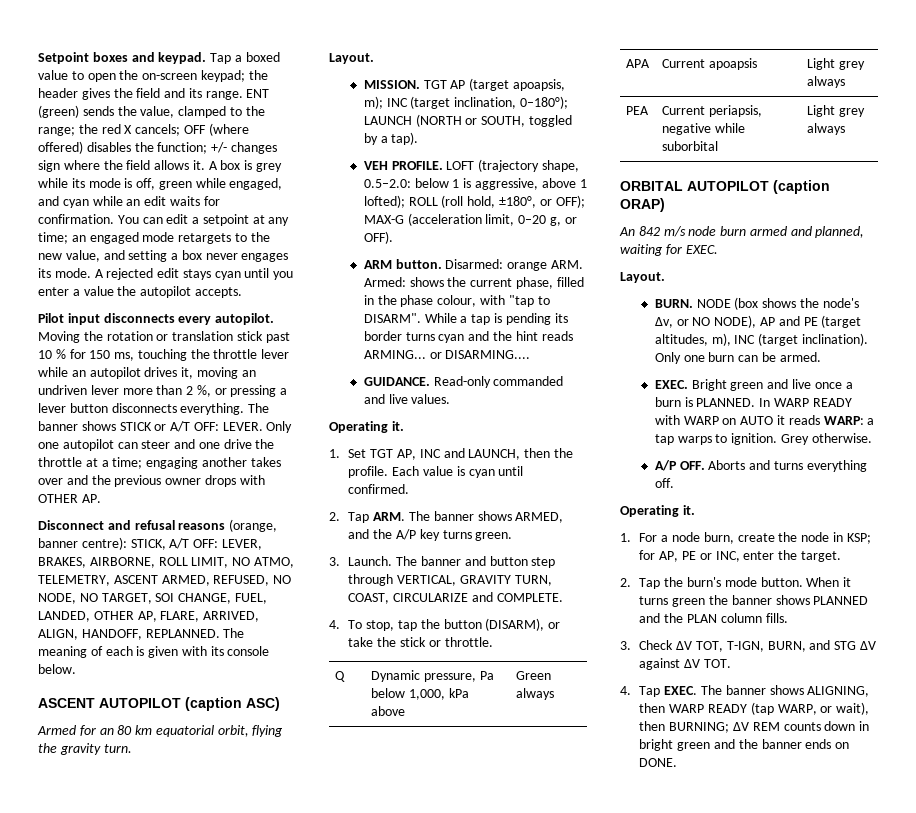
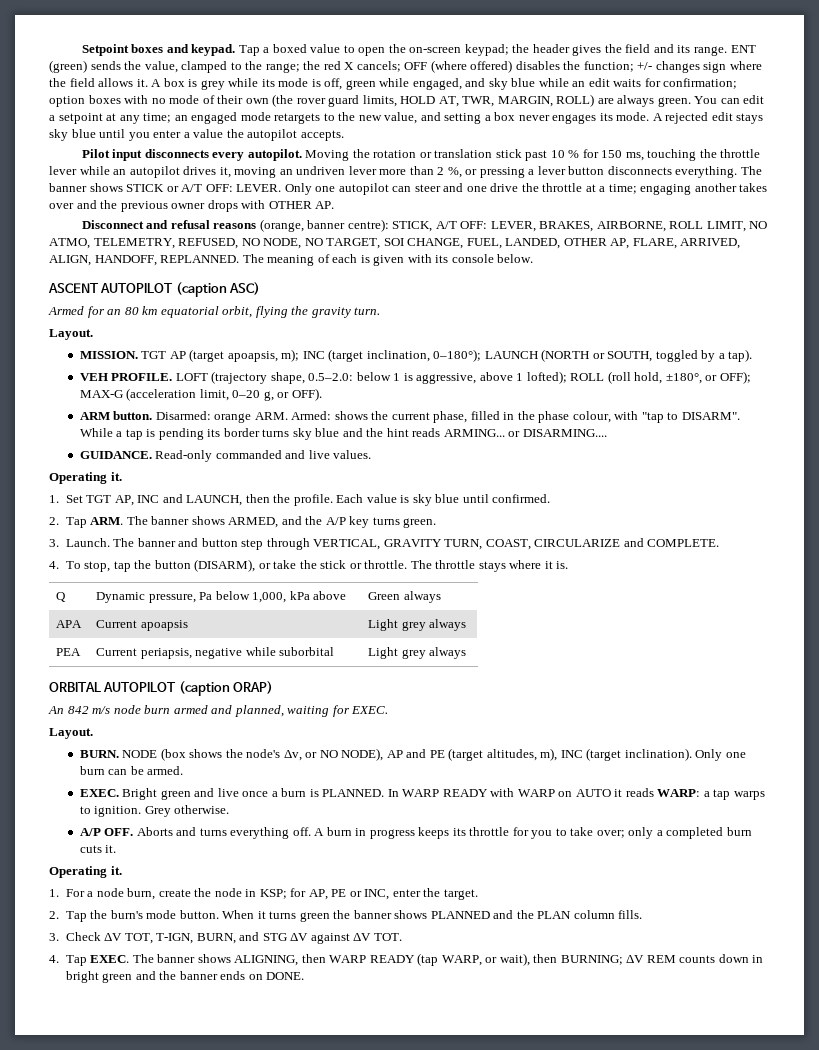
[62,199,89,208] cyan -> [488,78,536,90] sky blue
[38,214,114,224] confirmation. -> [663,78,738,89] [49,94,691,107] confirmation; option boxes with no mode of their own (the rover guard limits, HOLD AT, TWR, MARGIN, ROLL) are always green.
[214,271,241,280] cyan -> [49,129,96,141] sky blue
[113,575,210,586] ASCENT ARMED, -> (175, 243) none
[438,334,465,343] cyan -> [292,428,340,440] sky blue
[468,469,495,478] cyan -> [412,494,460,506] sky blue
(493, 642) none -> [410,560,569,572] The throttle stays where it is.
(674, 483) none -> [314,827,752,839] [79,845,117,853] A burn in progress keeps its throttle for you to take over; only a completed burn cuts it.

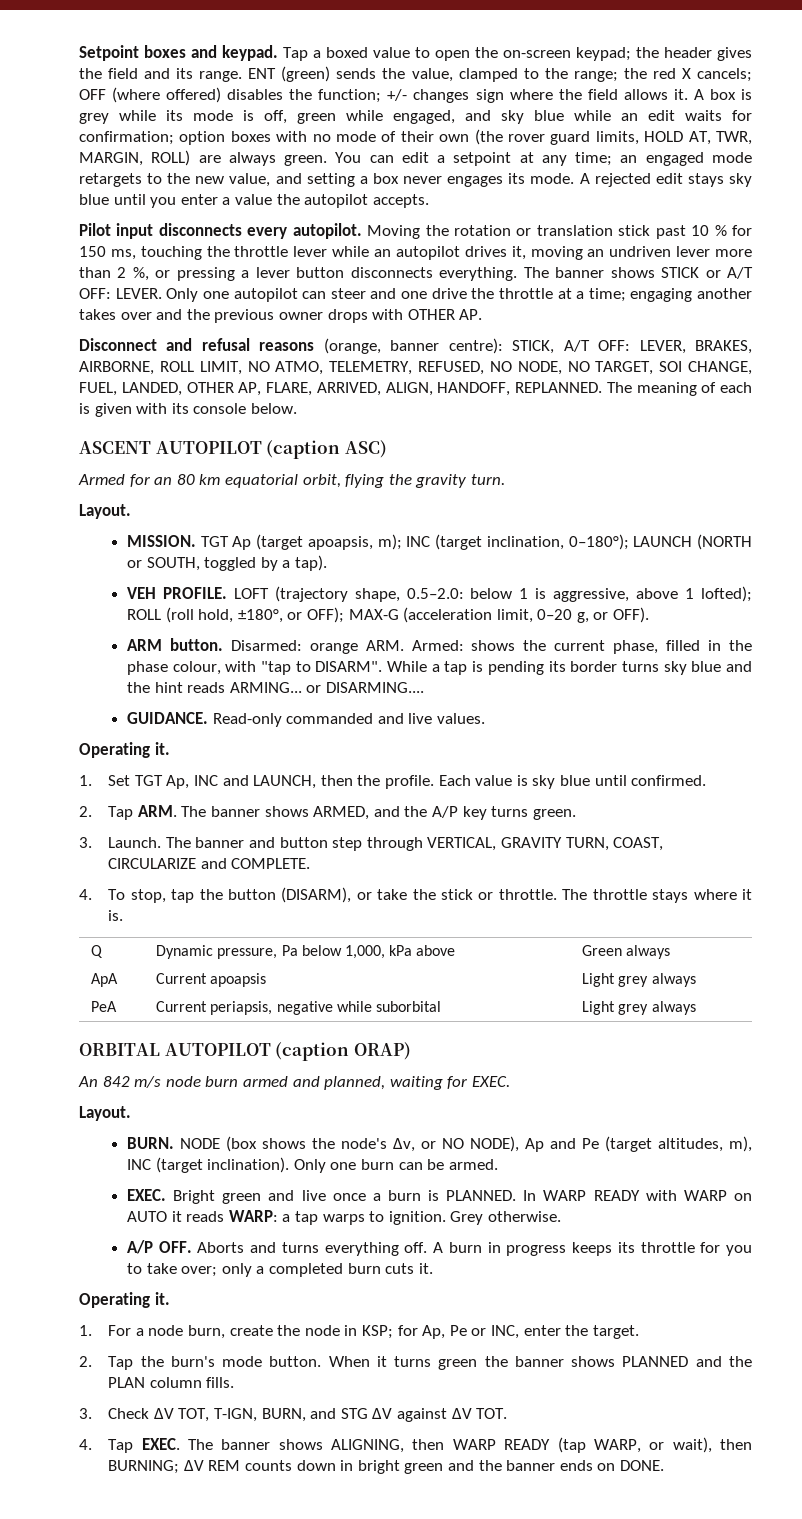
[169,351,186,359] AP -> [232,536,252,550] Ap
[114,495,134,506] AP, -> [166,775,190,789] Ap,
[56,620,83,628] APA -> [91,973,119,987] ApA
[56,648,82,656] PEA -> [91,1001,118,1012] PeA
[386,749,445,758] AP and PE -> [524,1138,599,1152] Ap and Pe
[308,889,347,900] AP, PE -> [422,1325,467,1339] Ap, Pe

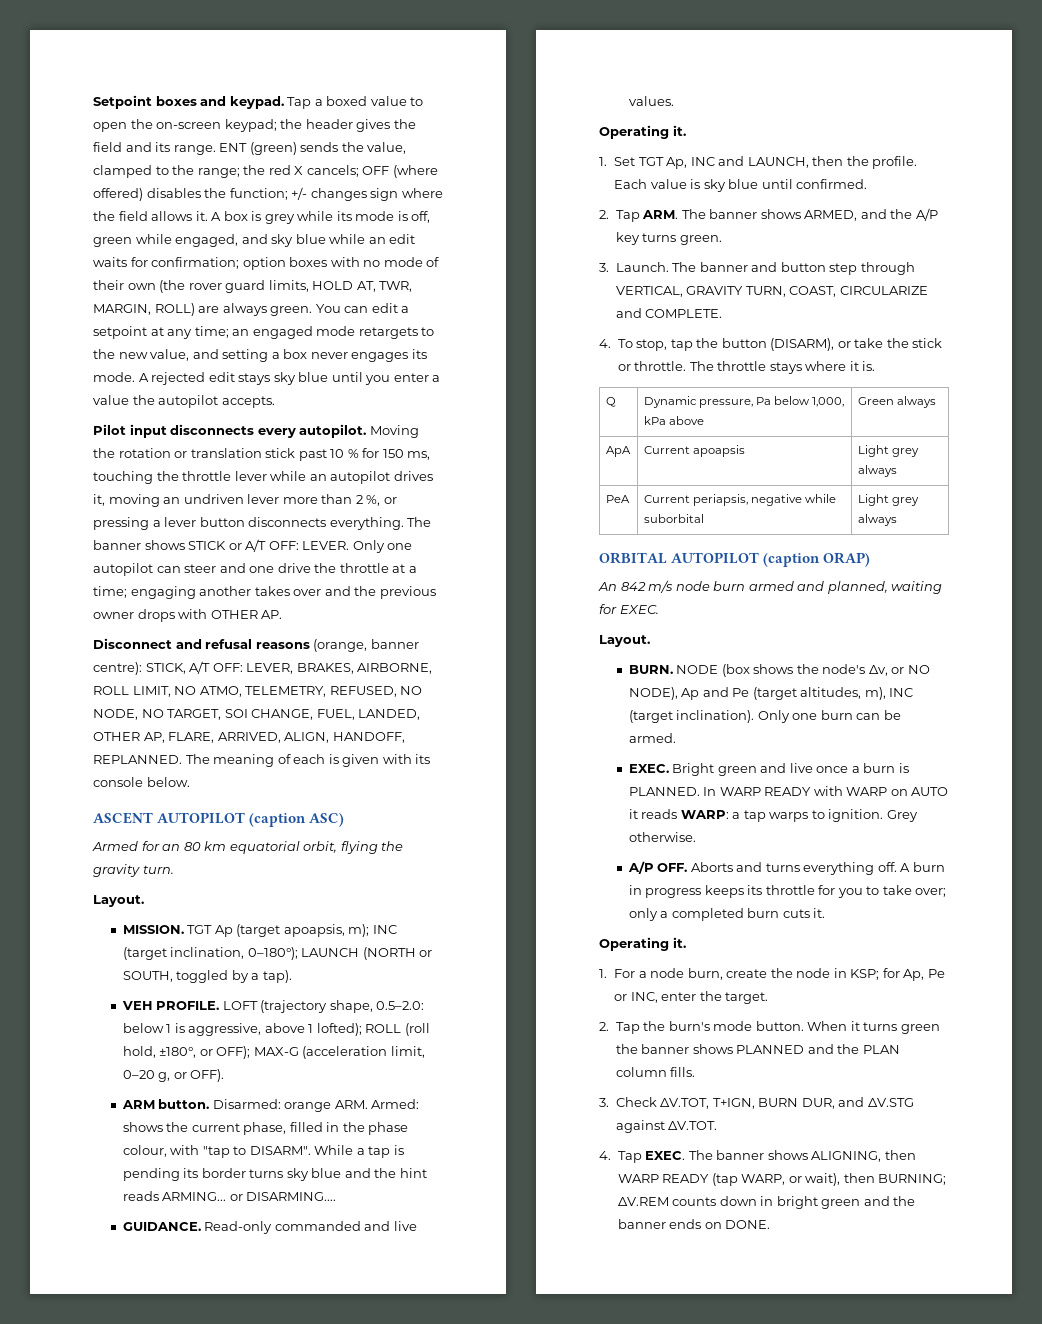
[153,1408,508,1422] ΔV TOT, T-IGN, BURN, and STG ΔV against ΔV TOT. -> [660,1097,914,1109] [615,1120,718,1133] ΔV.TOT, T+IGN, BURN DUR, and ΔV.STG against ΔV.TOT.
[183,1460,241,1471] ΔV REM -> [617,1197,669,1206] ΔV.REM

